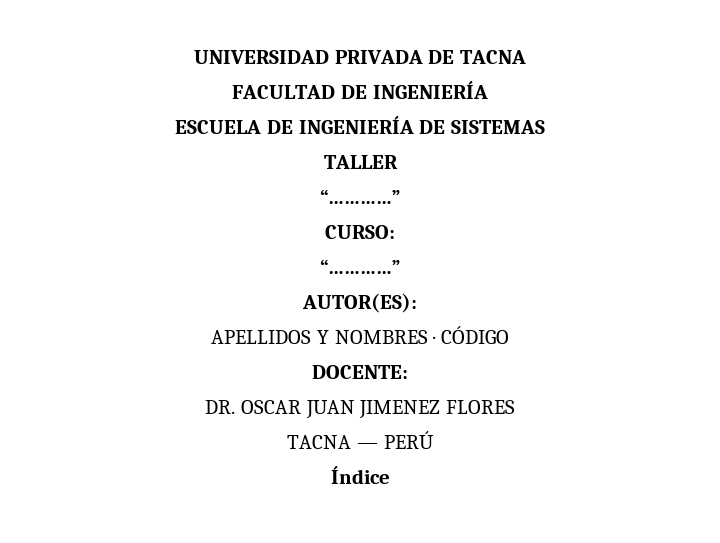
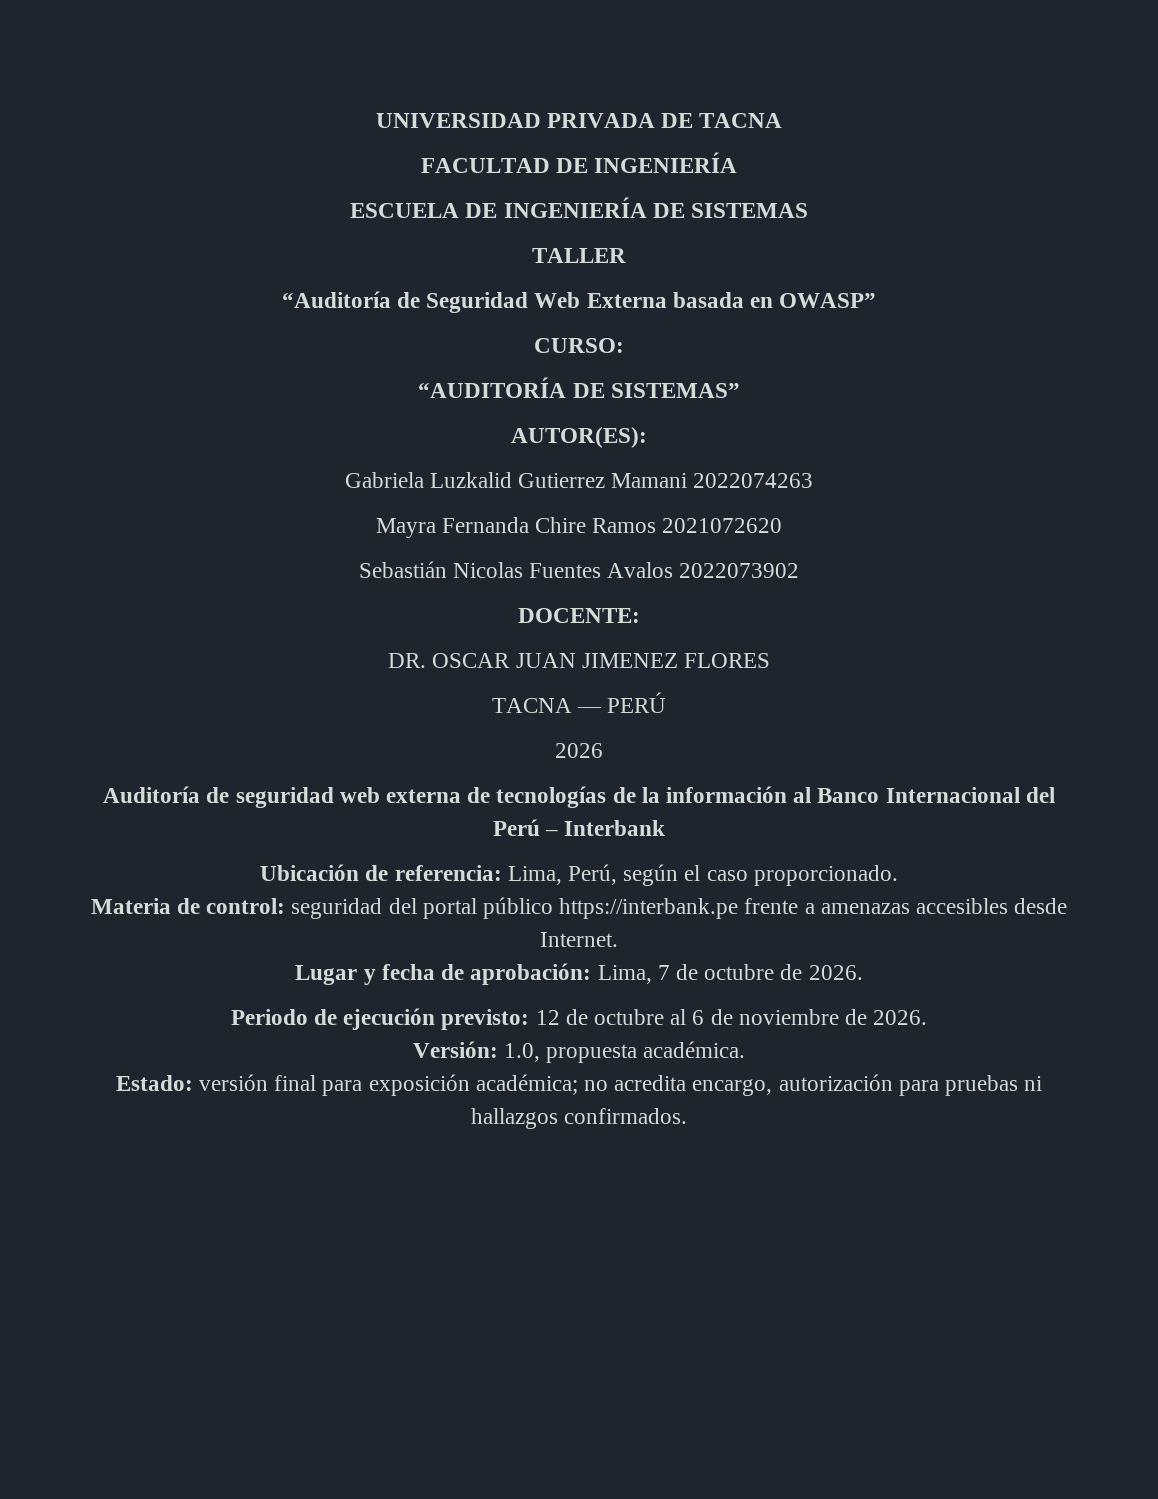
[320,189,400,204] [325,225,395,239] [320,259,400,274] [302,293,417,313] [211,326,509,344] “…………” // CURSO: // “…………” // AUTOR(ES): // APELLIDOS Y NOMBRES · CÓDIGO -> [281,291,877,313] [534,338,624,353] [418,377,740,398] [511,427,647,448] [344,472,814,488] [375,517,783,538] [358,561,800,578] “Auditoría de Seguridad Web Externa basada en OWASP” // CURSO: // “AUDITORÍA DE SISTEMAS” // AUTOR(ES): // Gabriela Luzkalid Gutierrez Mamani 2022074263 // Mayra Fernanda Chire Ramos 2021072620 // Sebastián Nicolas Fuentes Avalos 2022073902
[330,466,390,484] Índice -> [555,743,603,758] [103,786,1055,808] [492,819,666,836] [260,864,898,886] [90,897,1068,919] [540,932,618,947] [295,963,863,985] [230,1008,928,1030] [412,1041,746,1063] [115,1074,1043,1096] [470,1108,688,1129] 2026 // Auditoría de seguridad web externa de tecnologías de la información al Banco Internacional del Perú – Interbank // Ubicación de referencia: Lima, Perú, según el caso proporcionado. // Materia de control: seguridad del portal público https://interbank.pe frente a amenazas accesibles desde Internet. // Lugar y fecha de aprobación: Lima, 7 de octubre de 2026. // Periodo de ejecución previsto: 12 de octubre al 6 de noviembre de 2026. // Versión: 1.0, propuesta académica. // Estado: versión final para exposición académica; no acredita encargo, autorización para pruebas ni hallazgos confirmados.

